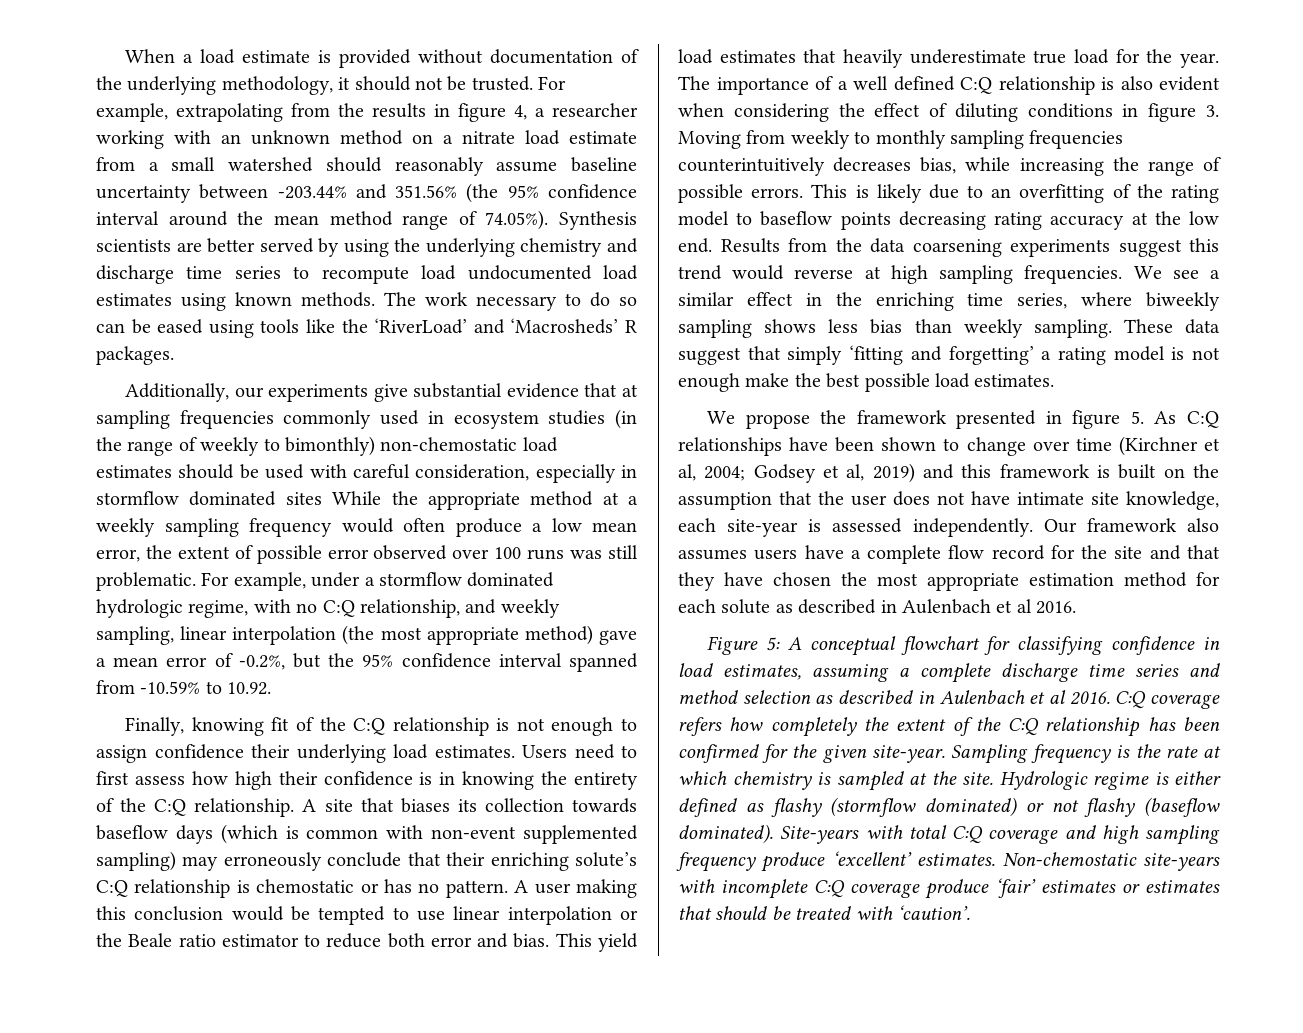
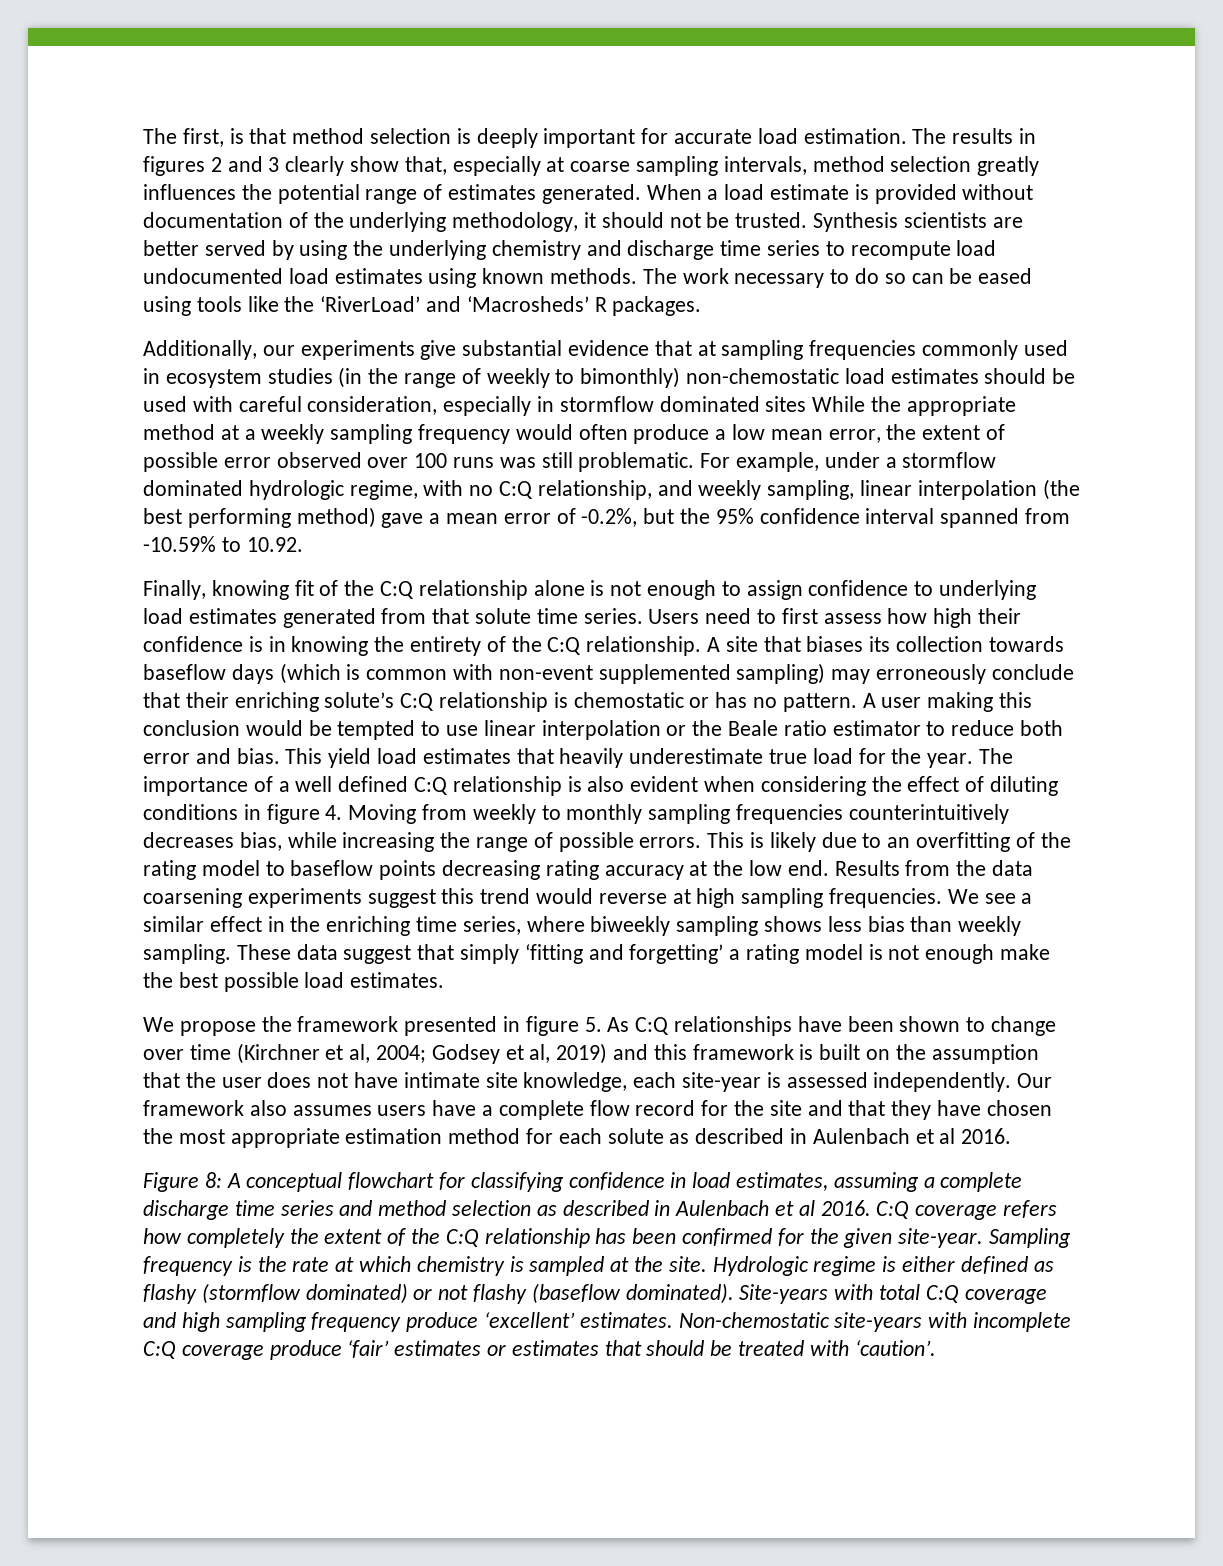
(125, 56) none -> [143,128,1037,148] [143,156,1040,176] [143,184,641,204] The first, is that method selection is deeply important for accurate load estimation. The results in figures 2 and 3 clearly show that, especially at coarse sampling intervals, method selection greatly influences the potential range of estimates generated.
[538,76,567,90] [96,103,638,122] [96,130,637,149] [96,157,637,176] [96,183,637,203] [96,210,549,230] For example, extrapolating from the results in figure 4, a researcher working with an unknown method on a nitrate load estimate from a small watershed should reasonably assume baseline uncertainty between -203.44% and 351.56% (the 95% confidence interval around the mean method range of 74.05%). -> (808, 220) none
[380,627,519,645] most appropriate -> [143,508,291,528] best performing
(489, 726) none -> [533,580,585,596] alone
[251,744,290,758] their -> [914,581,934,596] to
[434,745,515,758] estimates. -> [188,608,643,628] estimates generated from that solute time series.
[1206,105,1219,117] 3. -> [325,805,343,820] 4.
[766,637,781,651] 5: -> [204,1172,222,1188] 8:

